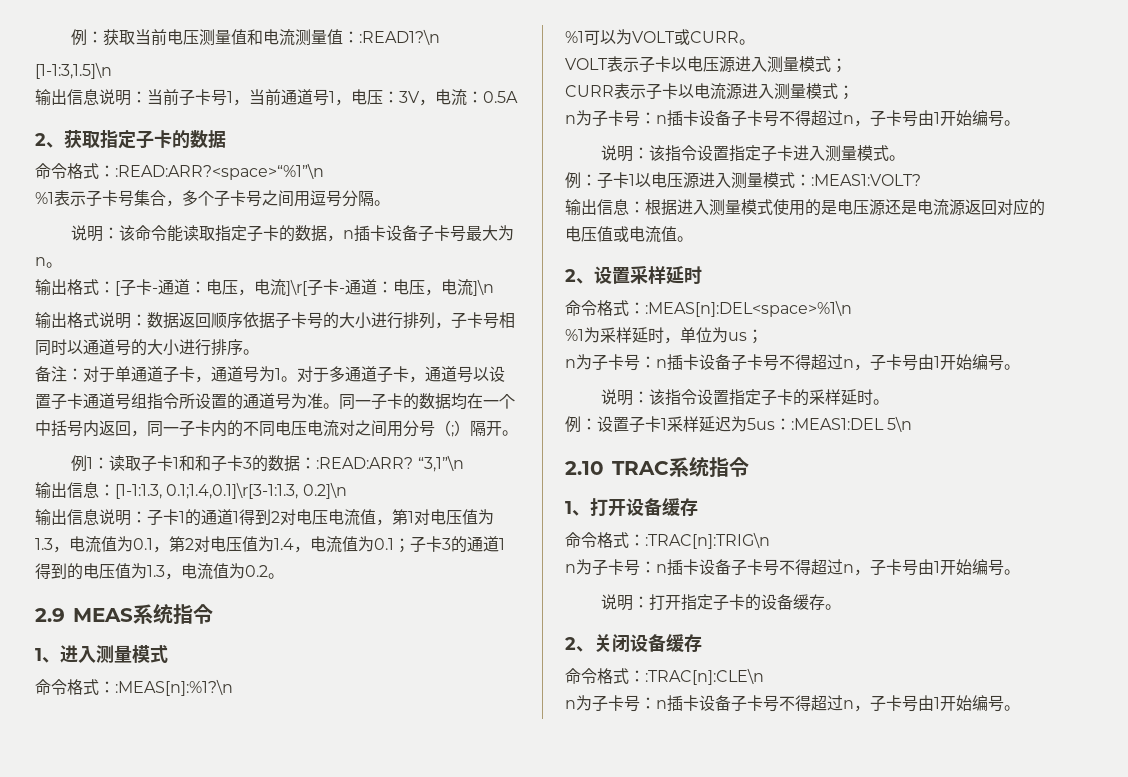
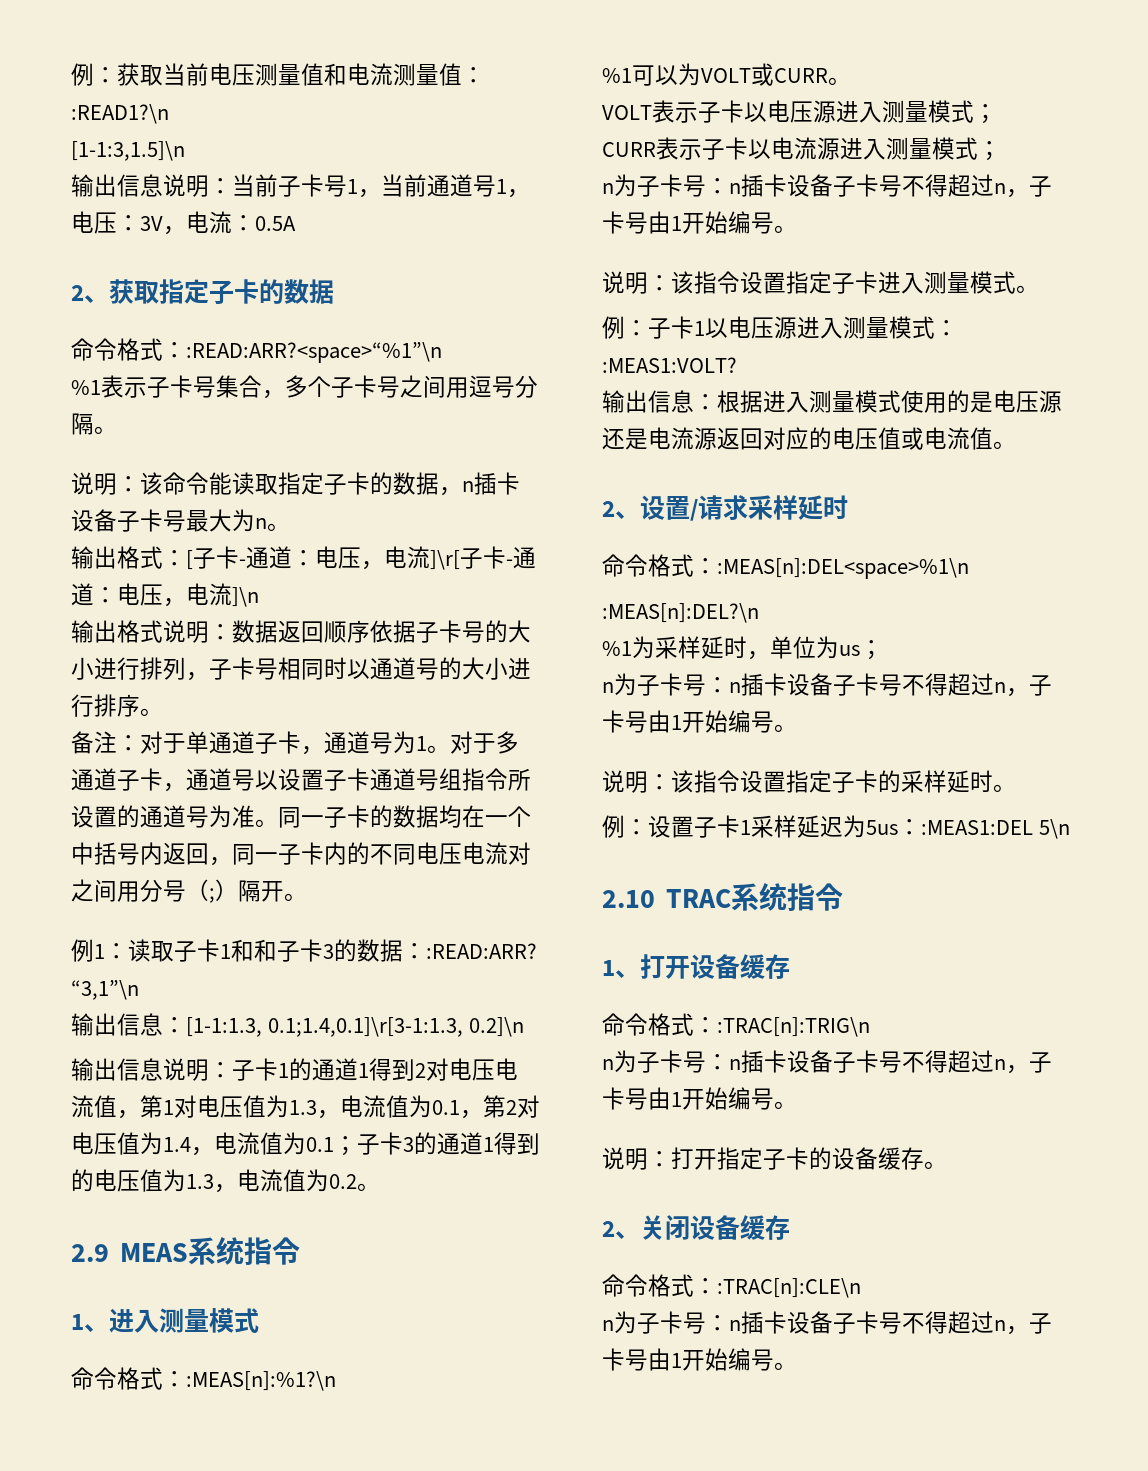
(630, 275) none -> [690,495,748,521] /请求
(852, 308) none -> [602,603,759,623] // :MEAS[n]:DEL?\n

